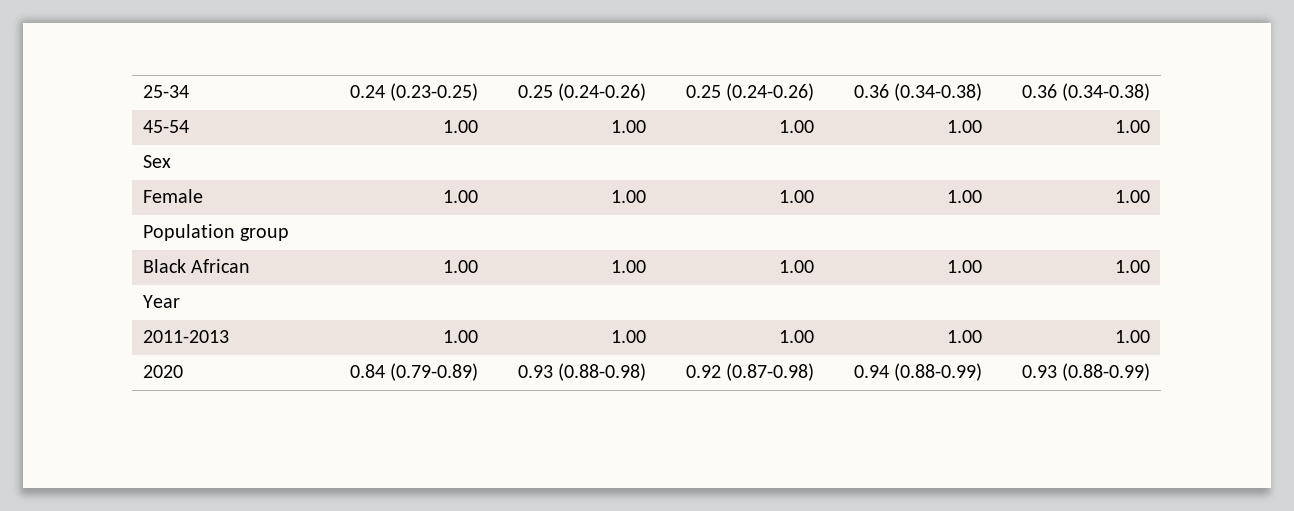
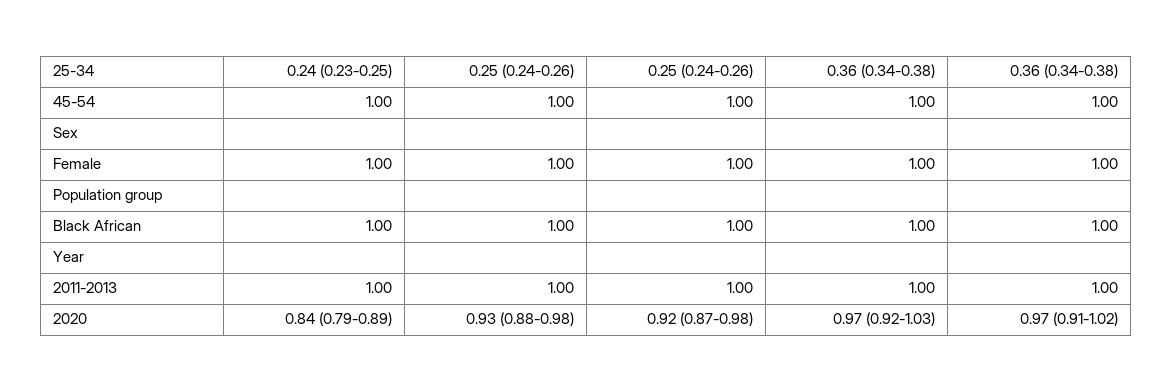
[854,363,983,381] [1022,363,1151,381] 0.94 (0.88-0.99) | 0.93 (0.88-0.99) -> [832,312,935,326] [1019,312,1118,326] 0.97 (0.92-1.03) | 0.97 (0.91-1.02)

